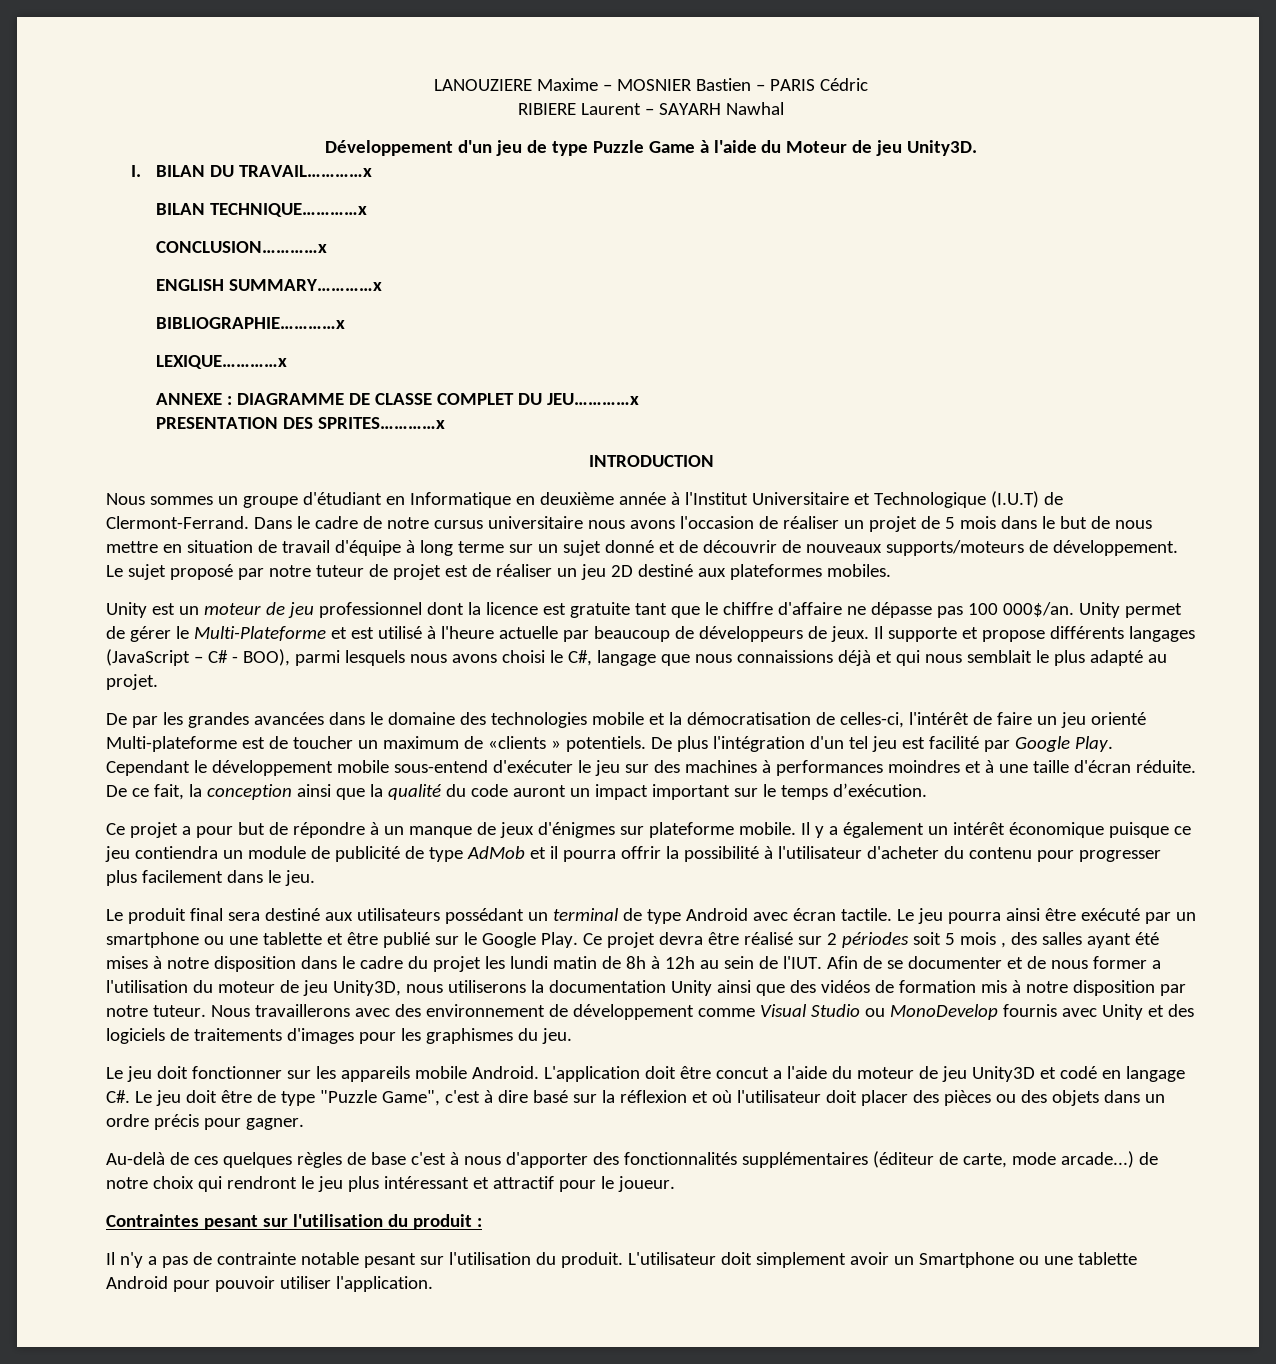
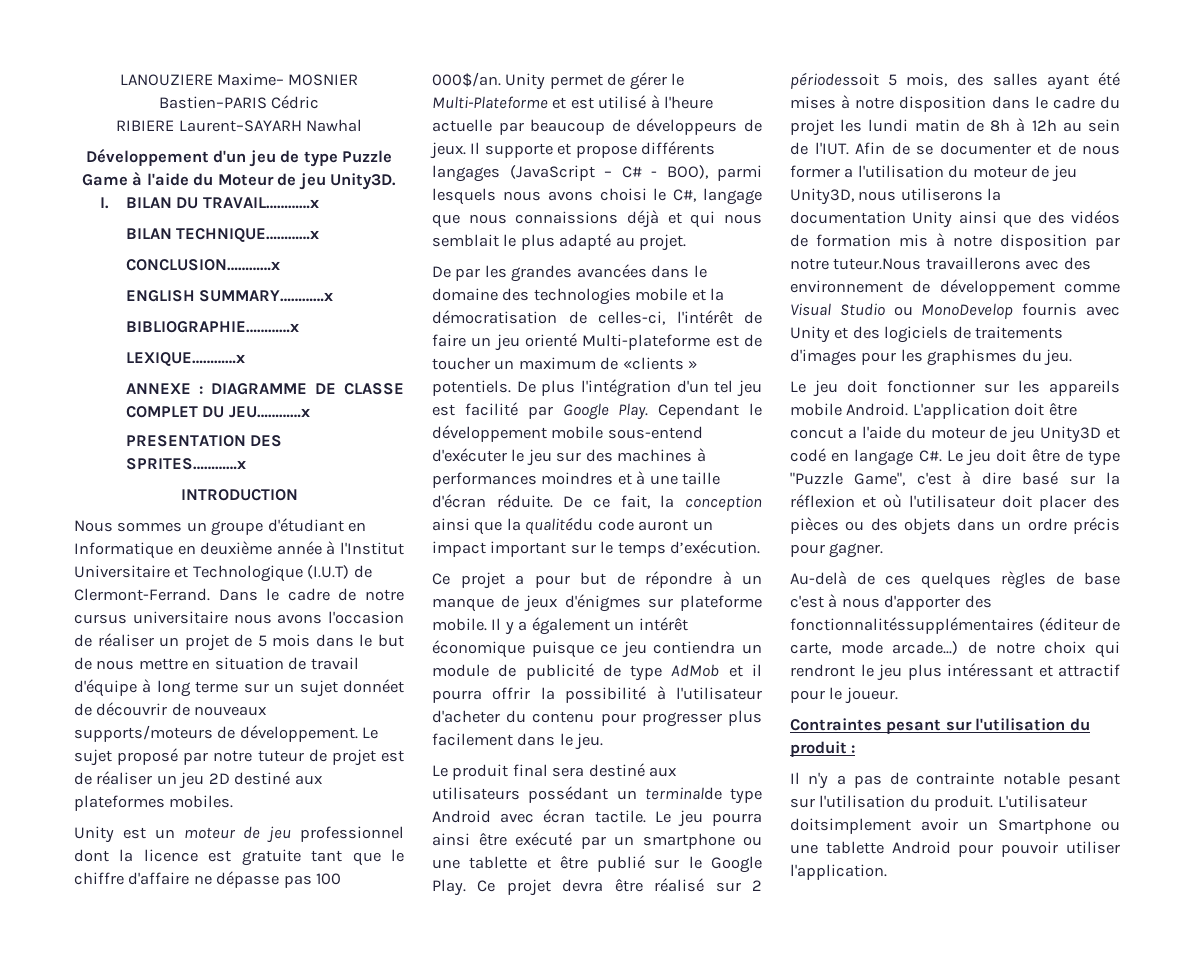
[537,78,815,91] Maxime – MOSNIER Bastien – PARIS -> [217,73,359,86] [158,96,267,109] Maxime– MOSNIER Bastien–PARIS
[581,103,721,115] Laurent – SAYARH -> [178,120,302,132] Laurent–SAYARH
[604,540,675,553] donné et -> [343,679,404,693] donnéet
[387,784,466,800] qualité du -> [525,517,594,535] qualitédu
[552,908,642,921] terminal de -> [644,787,722,800] terminalde
[841,932,1006,948] périodes soit 5 mois , -> [790,72,948,89] périodessoit 5 mois,
[152,1005,250,1017] tuteur. Nous -> [833,258,922,270] tuteur.Nous
[623,1152,868,1168] fonctionnalités supplémentaires -> [790,617,1034,634] fonctionnalitéssupplémentaires
[720,1252,846,1268] doit simplement -> [790,818,911,834] doitsimplement

